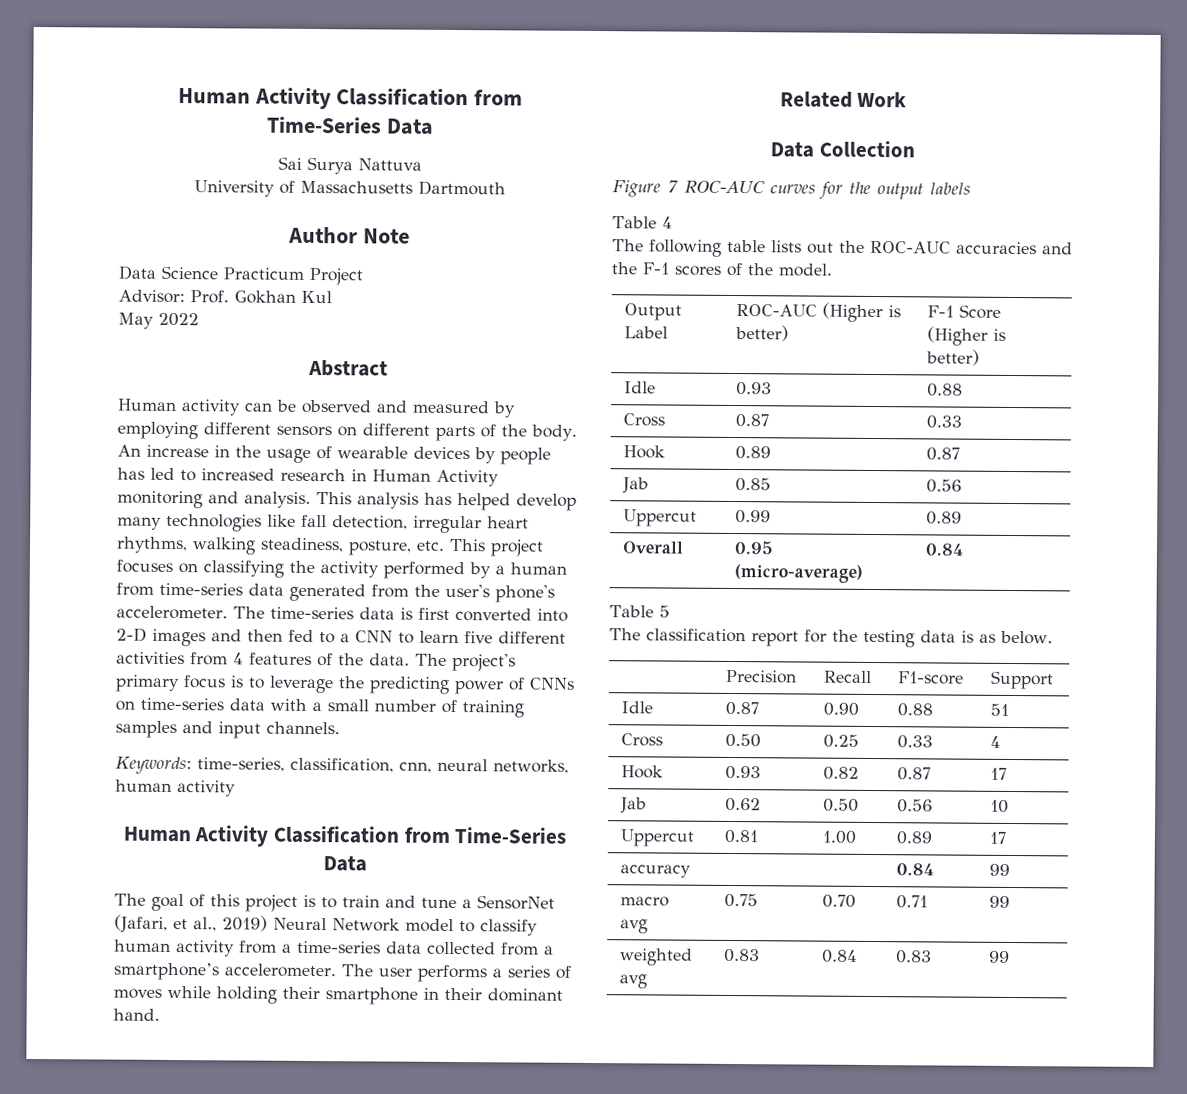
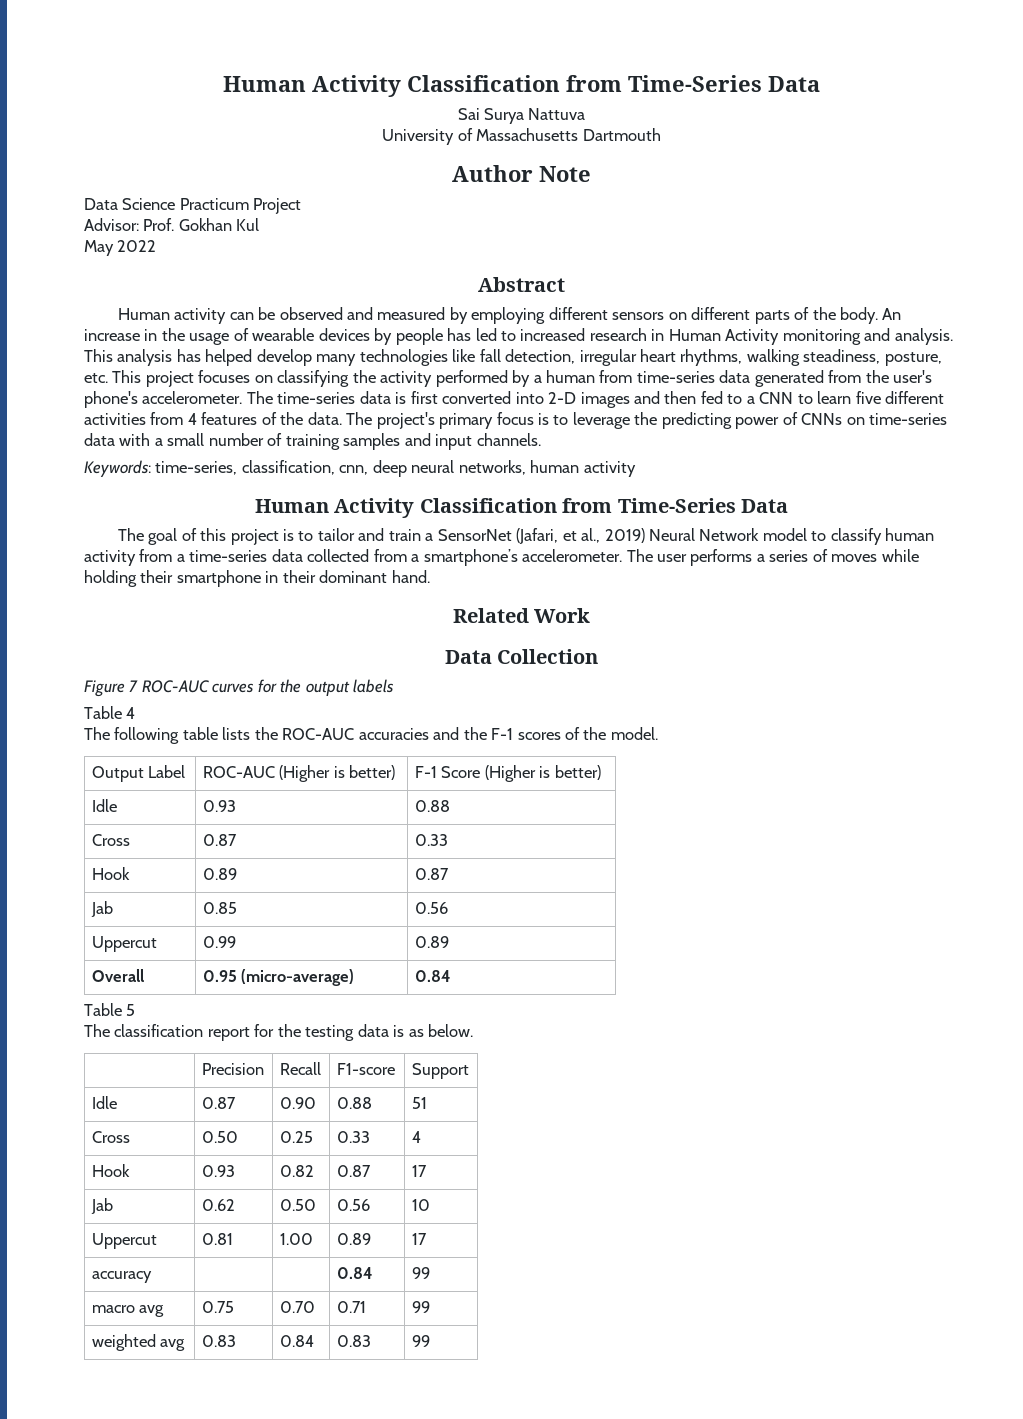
(432, 767) none -> [372,460,407,477] deep
[342,895,457,909] train and tune -> [317,528,421,541] tailor and train
[807,242,834,254] out -> (251, 733) none

